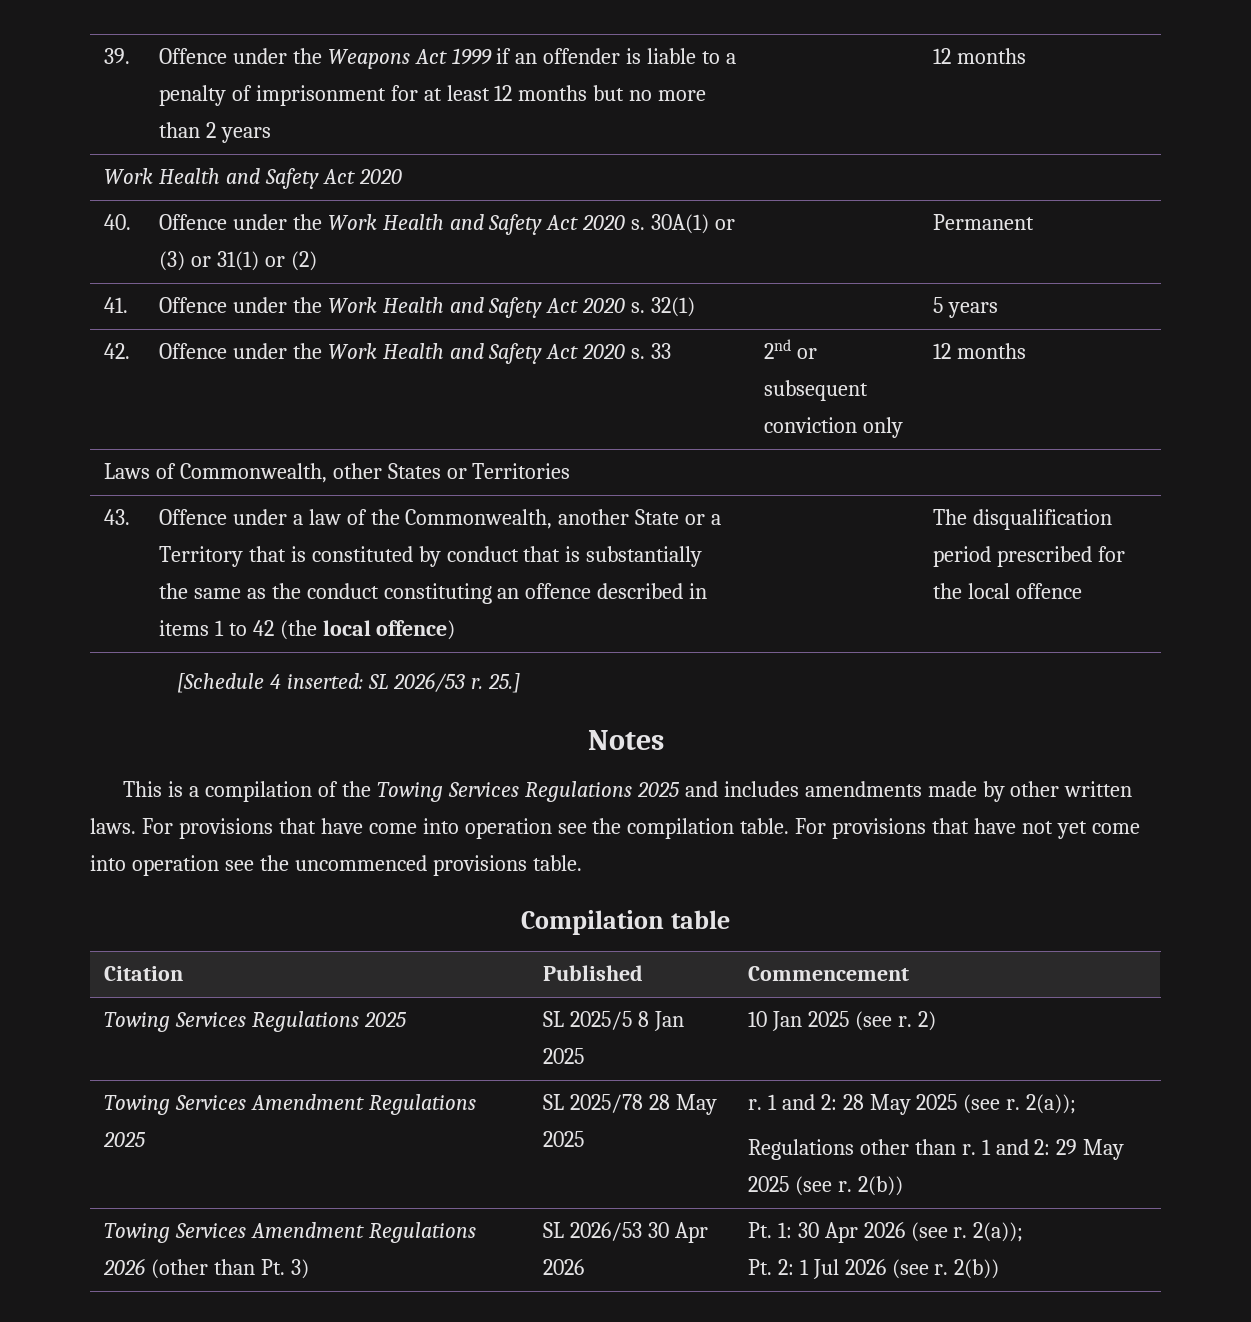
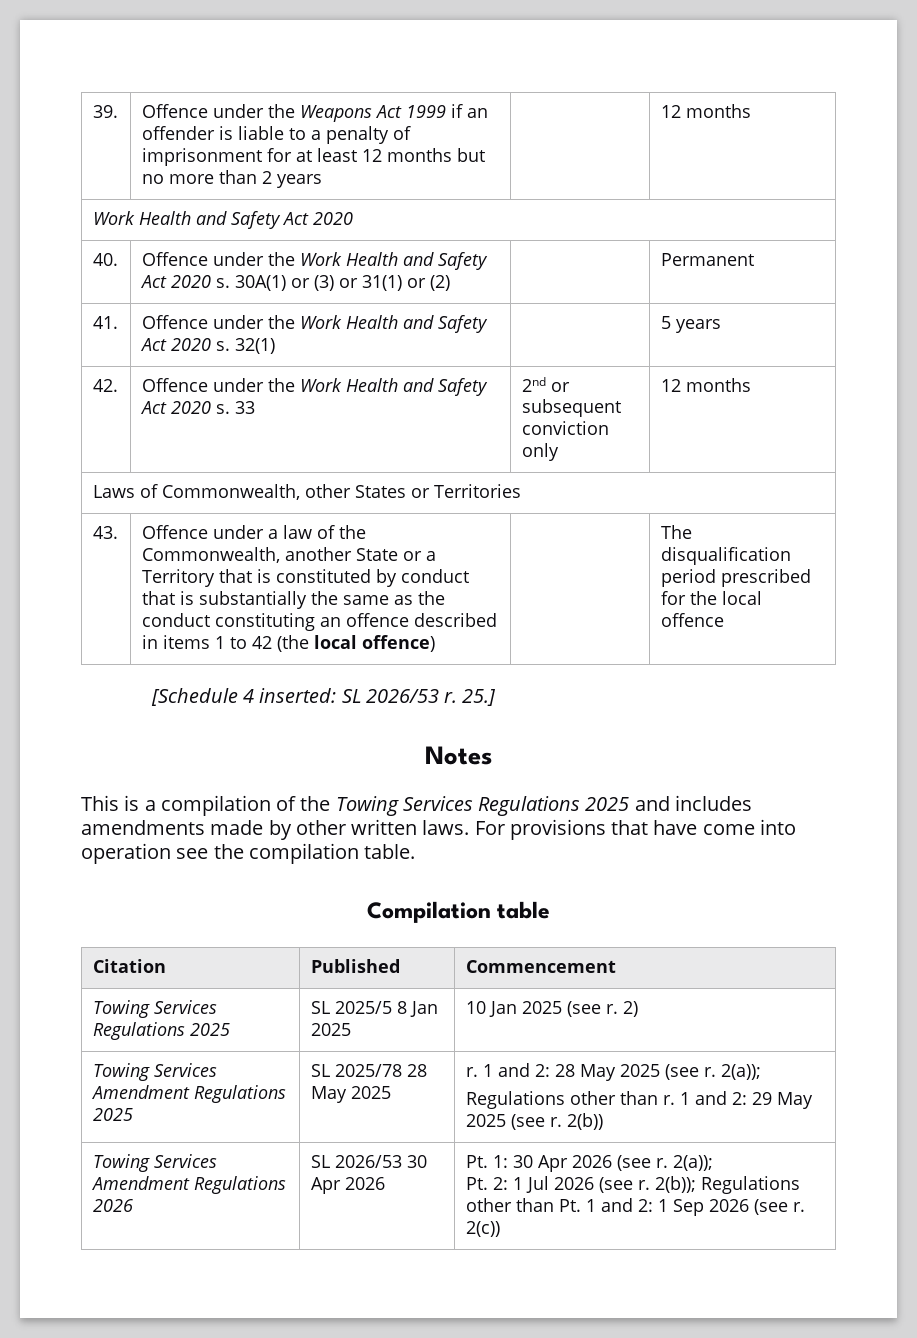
[795,818,1140,839] [90,855,582,876] For provisions that have not yet come into operation see the uncommenced provisions table. -> (416, 851) none
[150,1259,309,1279] (other than Pt. 3) -> (133, 1205) none
[954,1259,1000,1279] 2(b)) -> [654,1176,800,1194] [465,1198,805,1216] [465,1221,500,1237] 2(b)); Regulations other than Pt. 1 and 2: 1 Sep 2026 (see r. 2(c))

